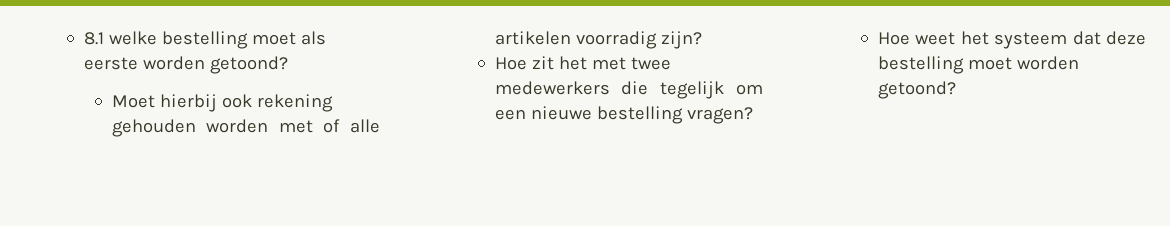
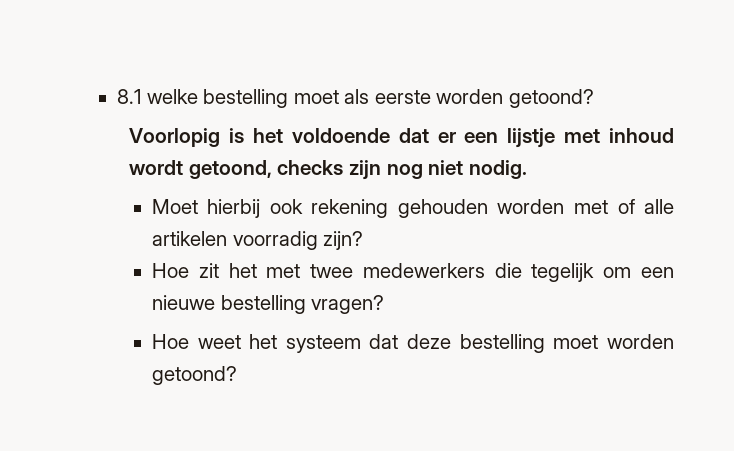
(288, 65) none -> [129,128,675,148] [129,160,527,180] // Voorlopig is het voldoende dat er een lijstje met inhoud wordt getoond, checks zijn nog niet nodig.

